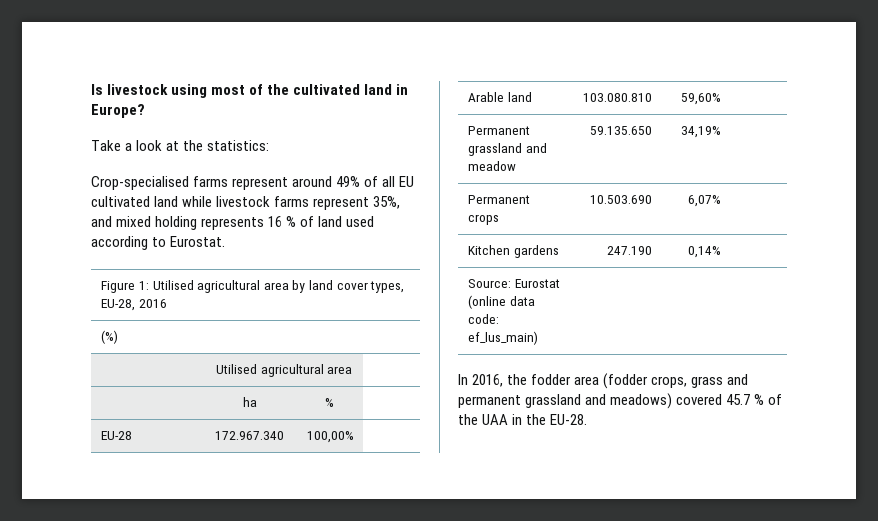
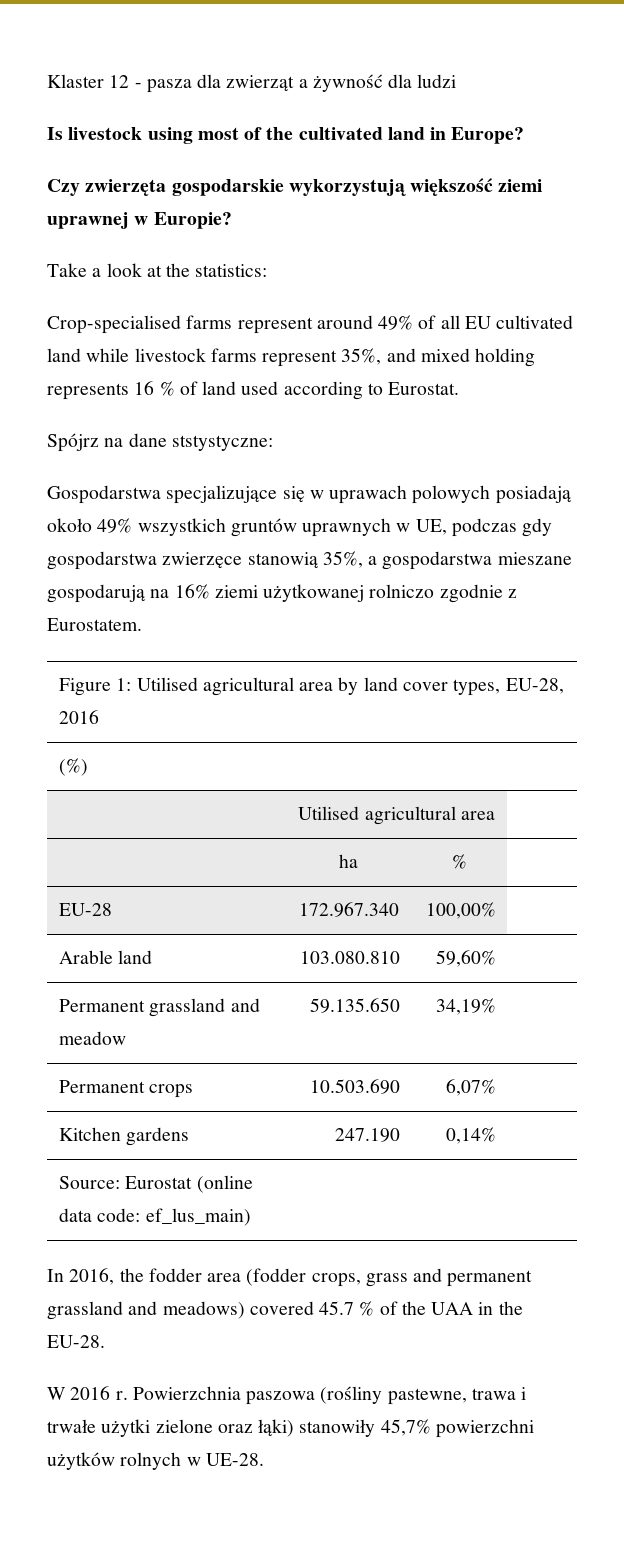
(91, 89) none -> [47,74,457,93] Klaster 12 - pasza dla zwierząt a żywność dla ludzi //
(145, 111) none -> [47,178,543,196] [47,212,232,229] // Czy zwierzęta gospodarskie wykorzystują większość ziemi uprawnej w Europie?
(226, 241) none -> [47,433,273,452] [47,485,572,504] [47,518,553,537] [47,551,572,570] [47,584,517,603] [47,618,142,631] // Spójrz na dane ststystyczne: // Gospodarstwa specjalizujące się w uprawach polowych posiadają około 49% wszystkich gruntów uprawnych w UE, podczas gdy gospodarstwa zwierzęce stanowią 35%, a gospodarstwa mieszane gospodarują na 16% ziemi użytkowanej rolniczo zgodnie z Eurostatem.
(588, 419) none -> [47,1386,527,1405] [47,1419,534,1438] [47,1452,264,1470] // W 2016 r. Powierzchnia paszowa (rośliny pastewne, trawa i trwałe użytki zielone oraz łąki) stanowiły 45,7% powierzchni użytków rolnych w UE-28.

